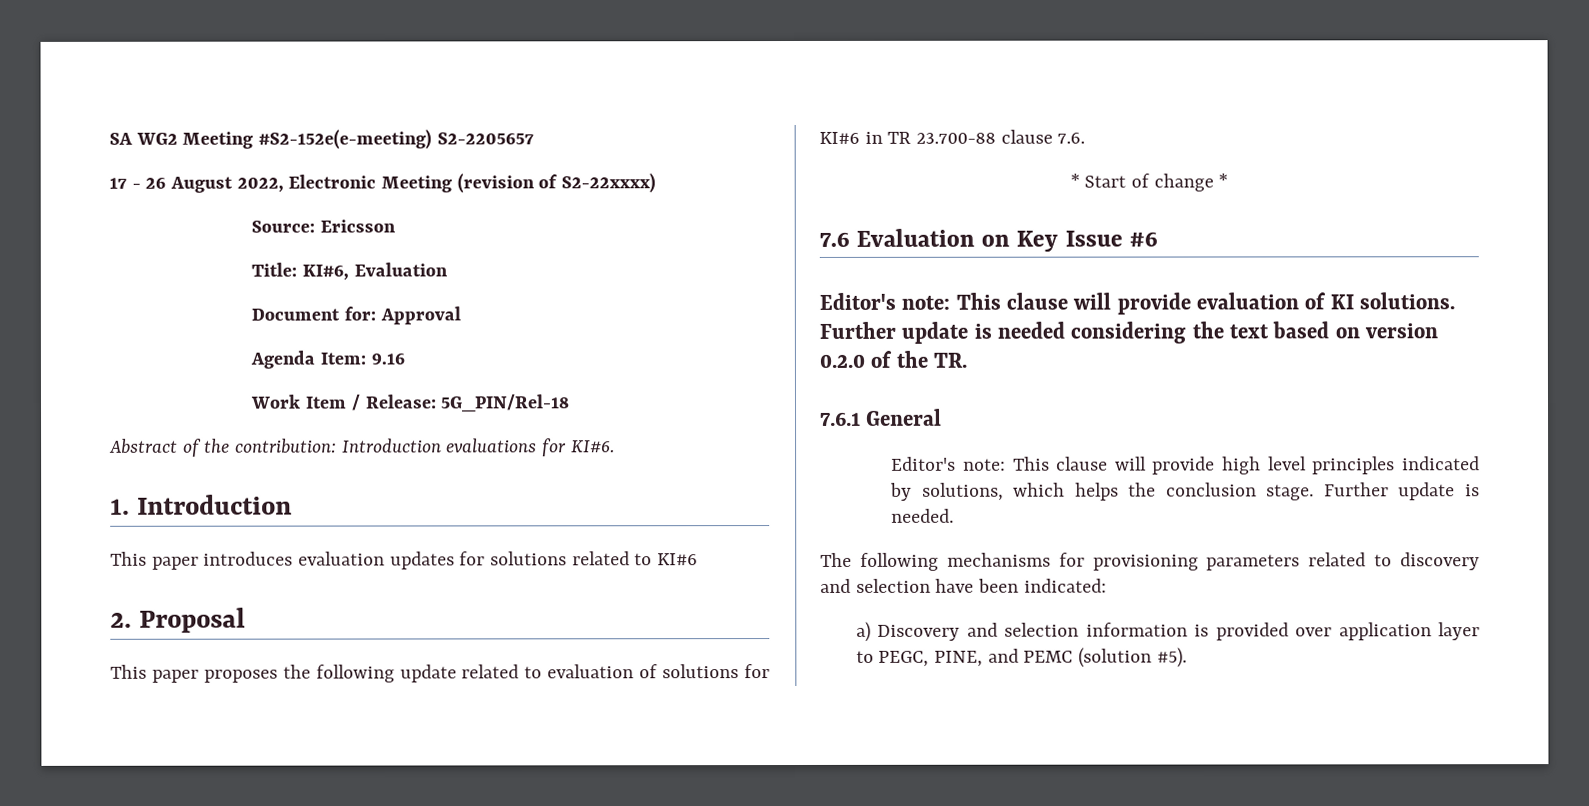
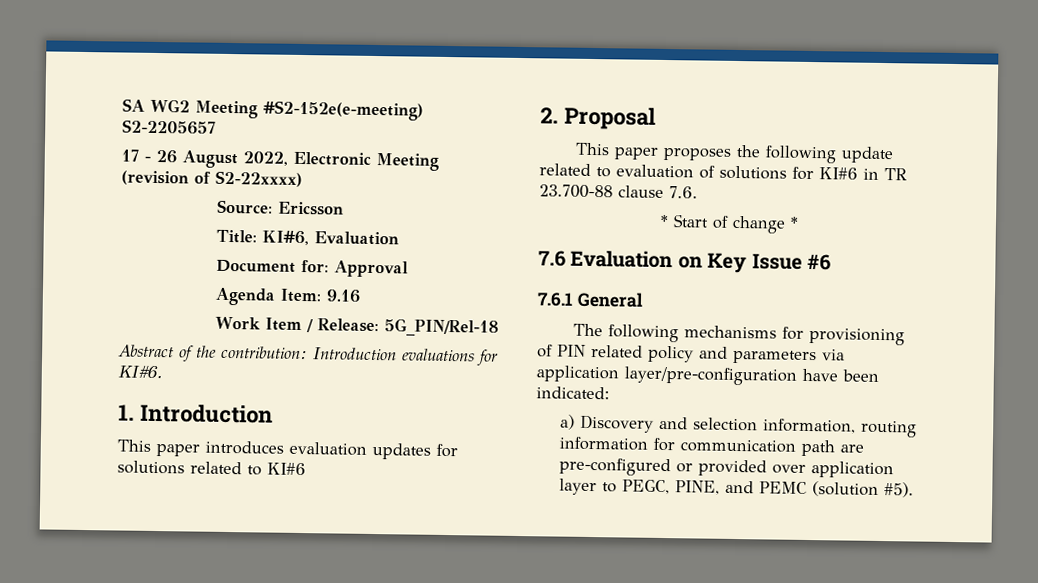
[819,292,1456,315] [819,321,1439,344] [819,350,968,368] [820,408,943,426] [891,456,1480,475] [890,482,1480,501] [891,508,955,523] Editor's note: This clause will provide evaluation of KI solutions. Further update is needed considering the text based on version 0.2.0 of the TR. // 7.6.1 General // Editor's note: This clause will provide high level principles indicated by solutions, which helps the conclusion stage. Further update is needed. -> [537,291,643,308] 7.6.1 General
[1206,552,1480,571] [820,578,931,593] parameters related to discovery and selection -> [537,344,845,365] [536,365,797,386] of PIN related policy and parameters via application layer/pre-configuration
[1085,622,1210,637] information is -> [762,418,917,438] [558,436,864,457] [558,457,693,477] information, routing information for communication path are pre-configured or

